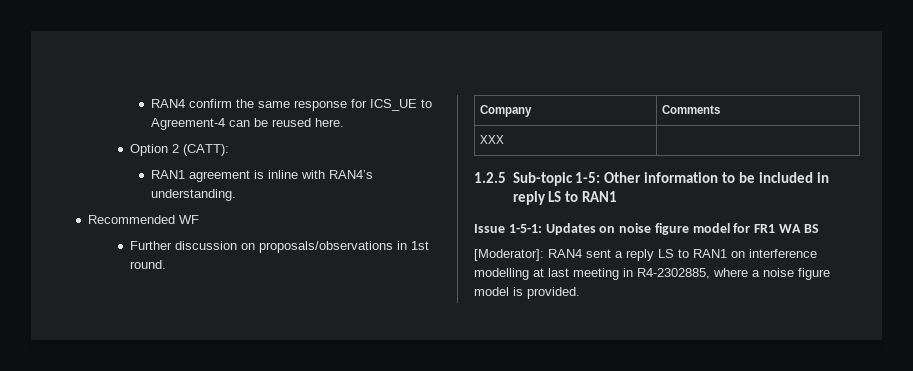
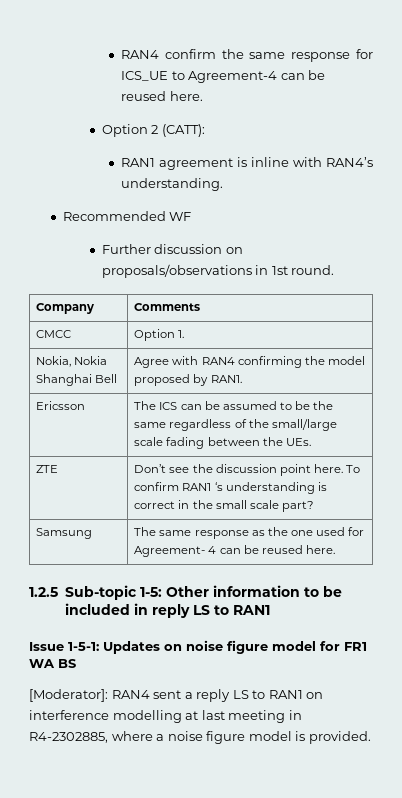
[480,135,505,144] XXX | -> [36,330,72,338] [134,329,185,341] [36,356,108,367] [36,374,118,386] [134,356,365,368] [134,374,242,386] [36,401,86,410] [134,401,334,410] [134,419,337,431] [134,437,311,449] [36,465,59,473] [134,464,361,476] [134,482,327,494] [134,500,314,512] [36,528,93,539] [134,527,365,539] [134,545,335,557] CMCC | Option 1. // Nokia, Nokia Shanghai Bell | Agree with RAN4 confirming the model proposed by RAN1. // Ericsson | The ICS can be assumed to be the same regardless of the small/large scale fading between the UEs. // ZTE | Don’t see the discussion point here. To confirm RAN1 ‘s understanding is correct in the small scale part? // Samsung | The same response as the one used for Agreement- 4 can be reused here.

